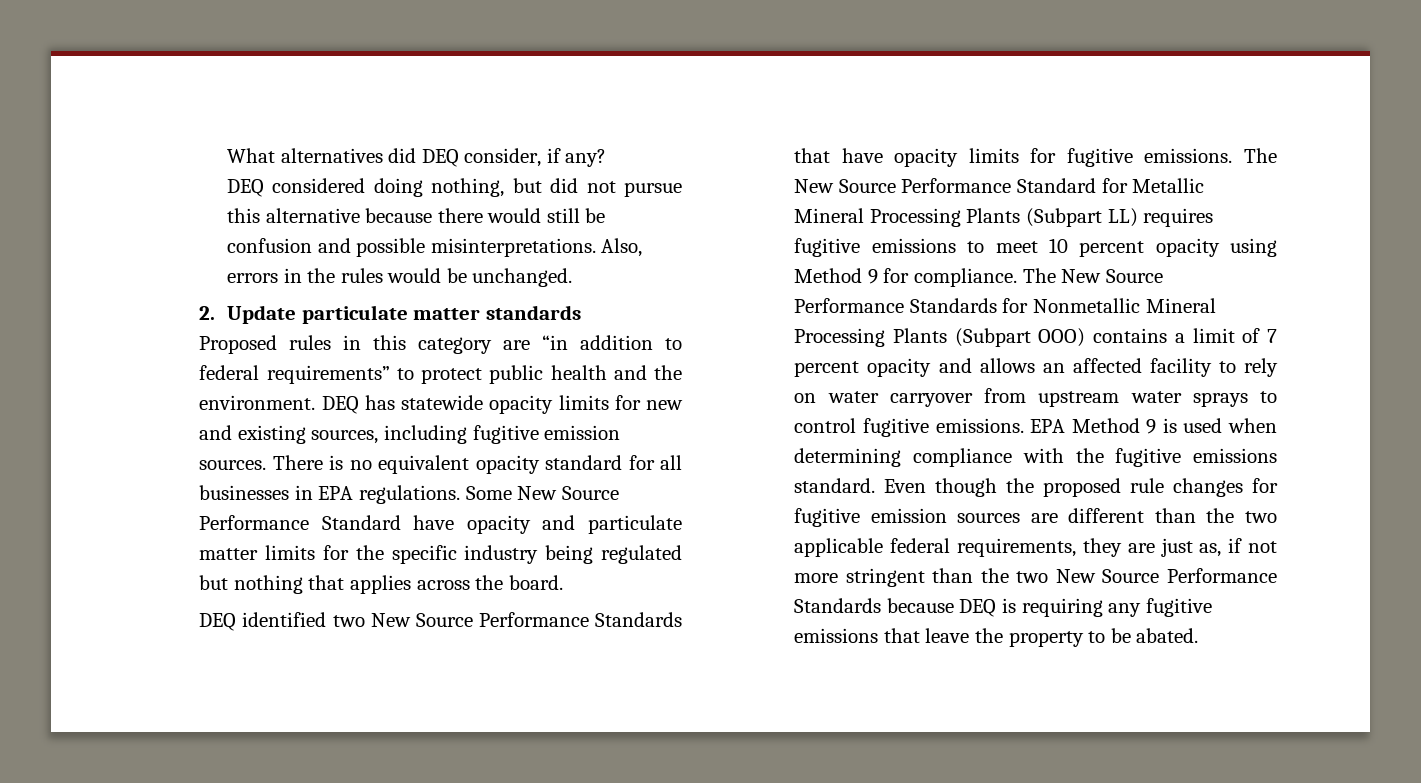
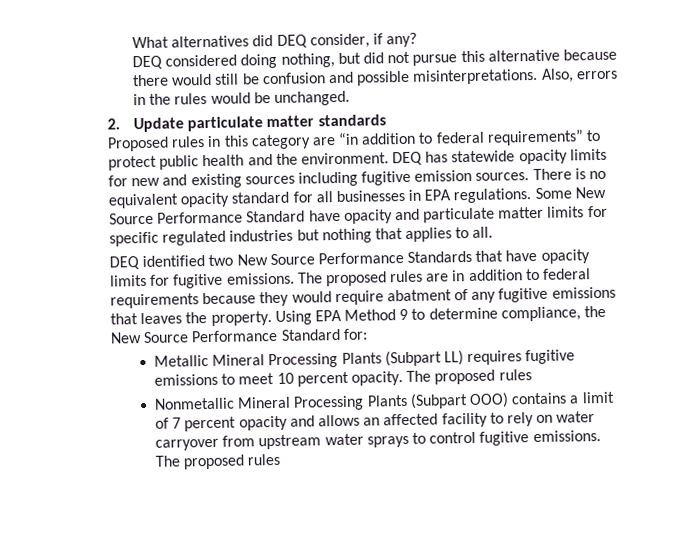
[311,430,379,444] sources, -> [244,175,295,185] sources
[355,545,682,564] the specific industry being regulated -> [109,229,294,247] specific regulated industries
[416,575,563,590] across the board. -> [455,226,494,239] to all.
[794,178,1128,193] New Source Performance Standard for -> [325,268,592,287] [110,286,616,309] [110,305,607,326] [110,328,368,344] proposed rules are in addition to federal requirements because they would require abatment of any fugitive emissions that leaves the property. Using EPA Method 9 to determine compliance, the New Source Performance Standard for: //
[1155,238,1277,257] [794,268,1163,287] [794,298,1029,313] opacity using Method 9 for compliance. The New Source Performance Standards for -> [350,369,532,386] opacity. The proposed rules //
[1030,418,1277,434] [794,448,1277,467] [794,478,1278,497] [794,508,1277,527] [794,538,1277,557] [794,568,1277,587] [794,598,1212,617] [794,628,1199,647] EPA Method 9 is used when determining compliance with the fugitive emissions standard. Even though the proposed rule changes for fugitive emission sources are different than the two applicable federal requirements, they are just as, if not more stringent than the two New Source Performance Standards because DEQ is requiring any fugitive emissions that leave the property to be abated. -> [155,453,281,470] The proposed rules

